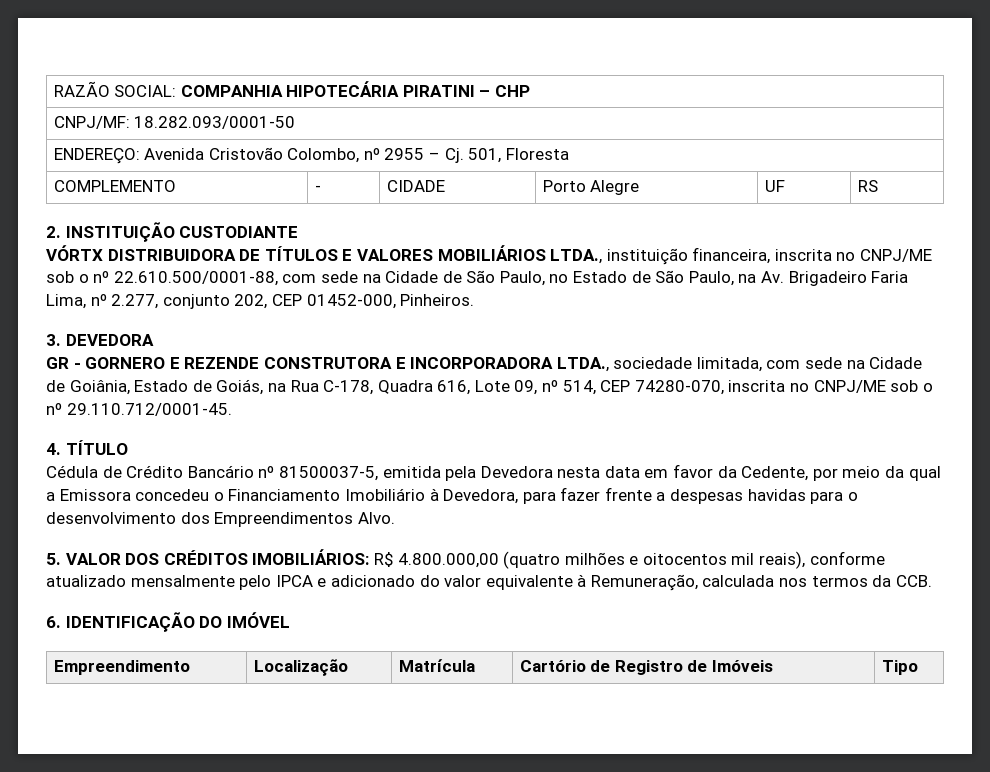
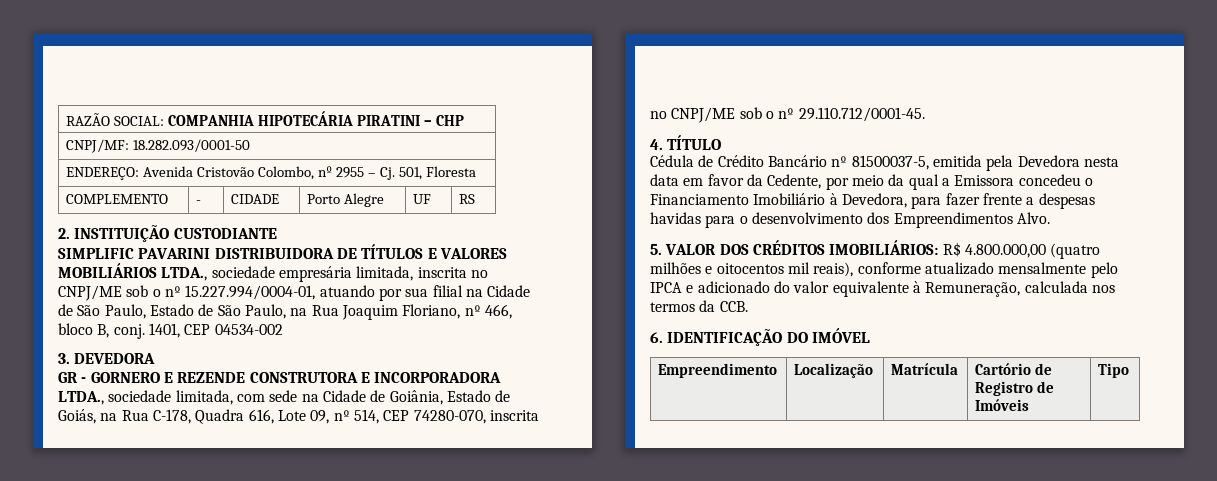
[46,245,103,261] VÓRTX -> [58,248,211,259] SIMPLIFIC PAVARINI
[606,247,933,265] [46,271,358,286] instituição financeira, inscrita no CNPJ/ME sob o nº 22.610.500/0001-88, com sede -> [211,266,488,282] [58,285,463,301] sociedade empresária limitada, inscrita no CNPJ/ME sob o nº 15.227.994/0004-01, atuando por sua filial
[549,274,569,283] no -> (146, 311) none
[761,271,909,286] [46,294,475,309] Av. Brigadeiro Faria Lima, nº 2.277, conjunto 202, CEP 01452-000, Pinheiros. -> [311,304,512,320] [58,323,283,339] Rua Joaquim Floriano, nº 466, bloco B, conj. 1401, CEP 04534-002

